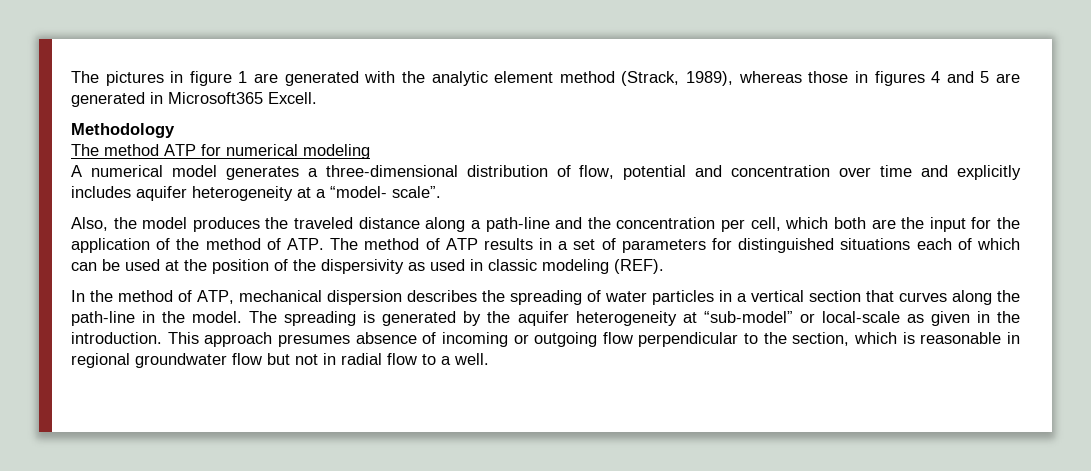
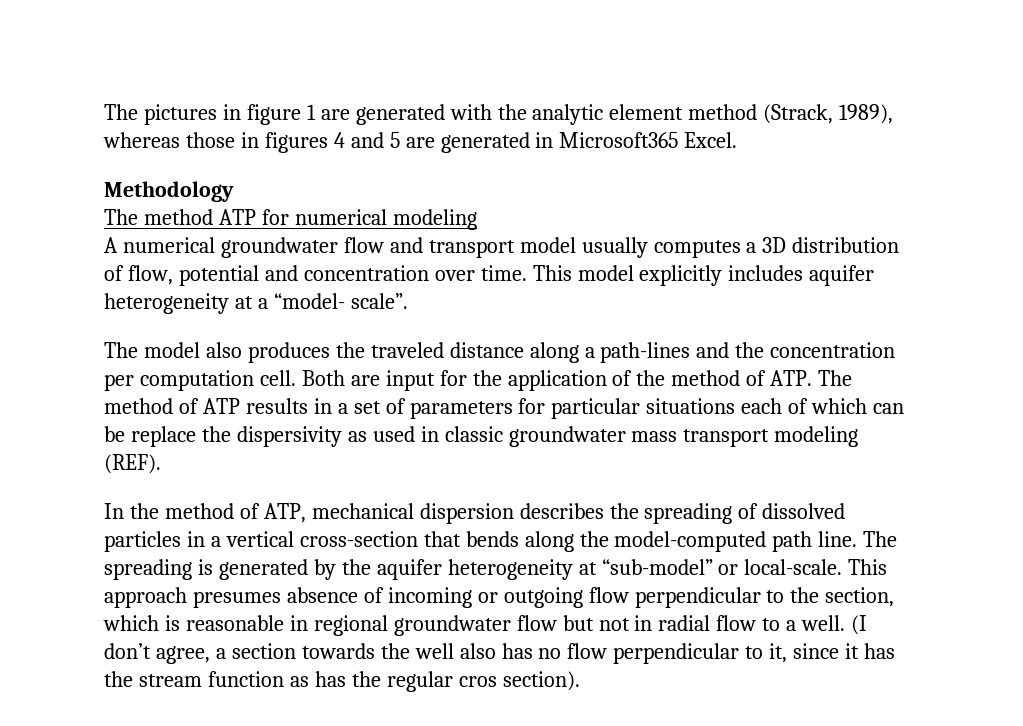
[268,92,317,104] Excell. -> [684,132,738,148] Excel.
[171,165,458,180] model generates a three-dimensional -> [220,237,787,258] groundwater flow and transport model usually computes a 3D
[880,165,949,177] time and -> [480,265,634,281] time. This model
[71,217,188,231] Also, the model -> [104,342,242,358] The model also
[485,217,550,232] path-line -> [600,342,691,363] path-lines
[750,217,925,231] cell, which both are the -> [139,370,380,391] computation cell. Both are
[738,238,835,253] distinguished -> [551,398,641,419] particular
[125,259,288,274] used at the position of -> [130,426,196,447] replace
(537, 265) none -> [508,426,770,447] groundwater mass transport
[605,291,647,302] water -> [762,503,846,519] dissolved
[809,290,1020,305] [71,311,243,326] section that curves along the path-line in the model. -> [299,531,858,552] cross-section that bends along the model-computed path line.
[821,311,1021,326] [71,332,162,344] local-scale as given in the introduction. -> [744,559,843,575] local-scale.
(489, 359) none -> [851,615,868,635] [104,643,896,664] [104,671,580,692] (I don’t agree, a section towards the well also has no flow perpendicular to it, since it has the stream function as has the regular cros section).

